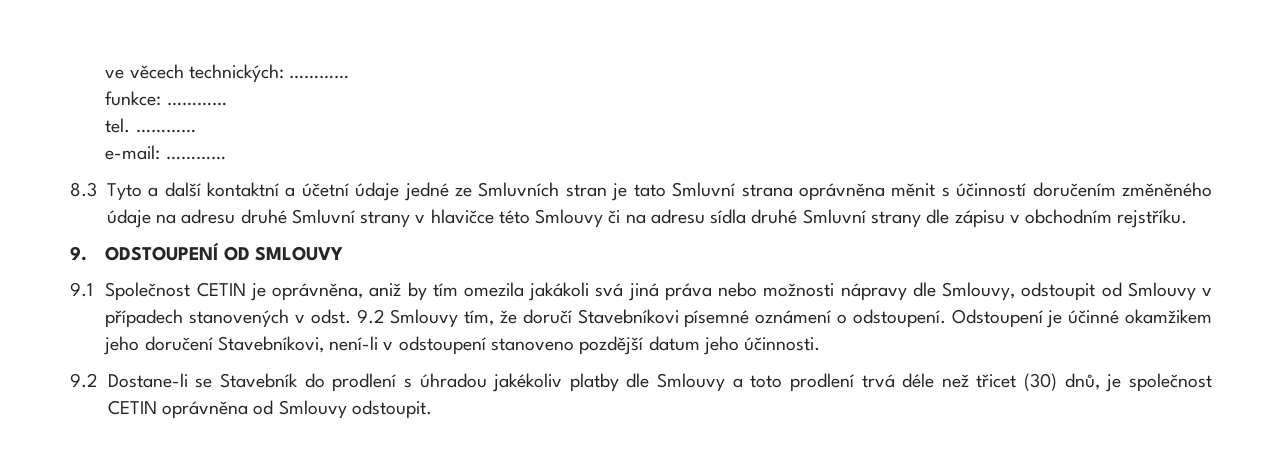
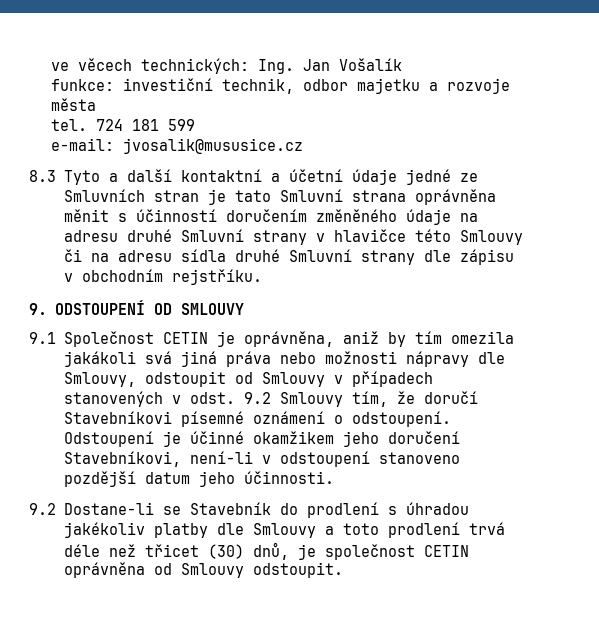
[289,75,350,79] [105,91,227,106] [105,118,196,133] ………… // funkce: ………… // tel. ………… -> [258,58,403,74] [51,78,511,94] [51,98,97,111] [51,119,196,131] Ing. Jan Vošalík // funkce: investiční technik, odbor majetku a rozvoje města // tel. 724 181 599
[165,156,226,160] ………… -> [123,138,304,154] jvosalik@mususice.cz

